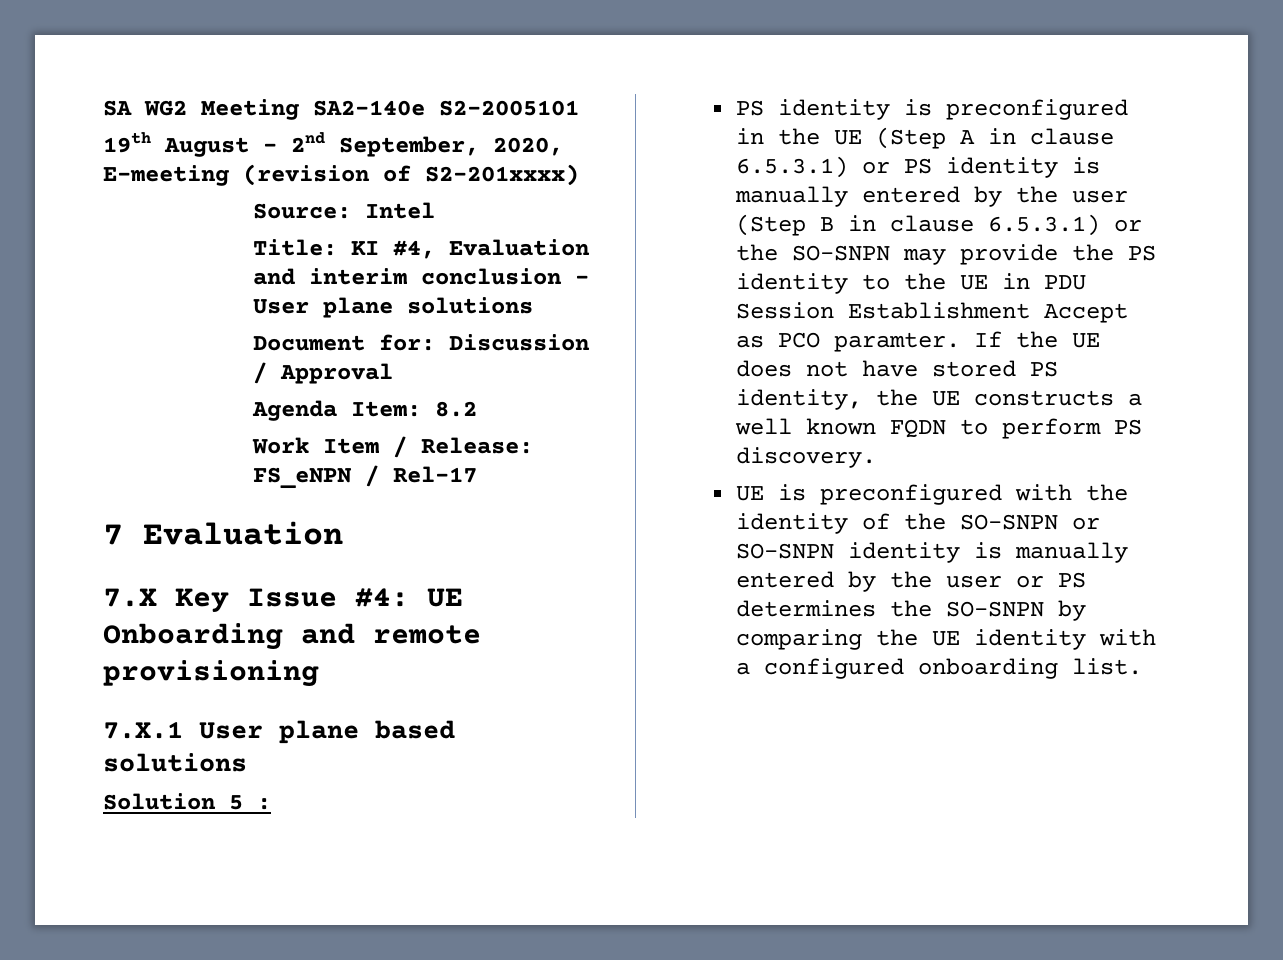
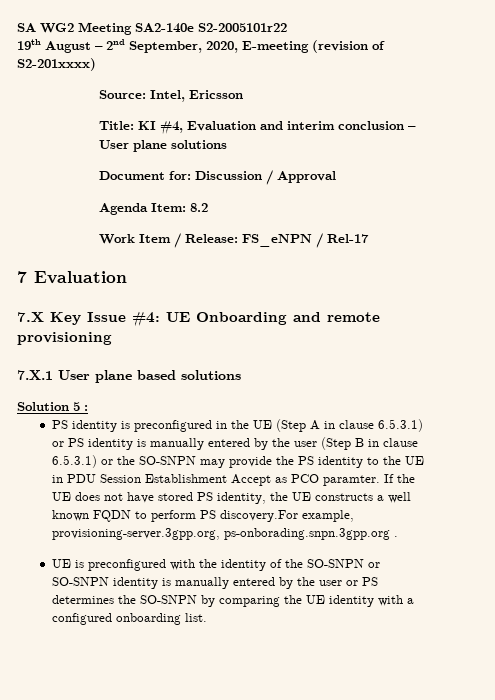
[439,100,579,116] S2-2005101 -> [198,23,287,32] S2-2005101r22
[365,202,436,219] Intel -> [150,90,244,102] Intel, Ericsson
[735,447,876,468] discovery. -> [219,510,354,522] [51,528,398,540] discovery.For example, provisioning-server.3gpp.org, ps-onborading.snpn.3gpp.org .

